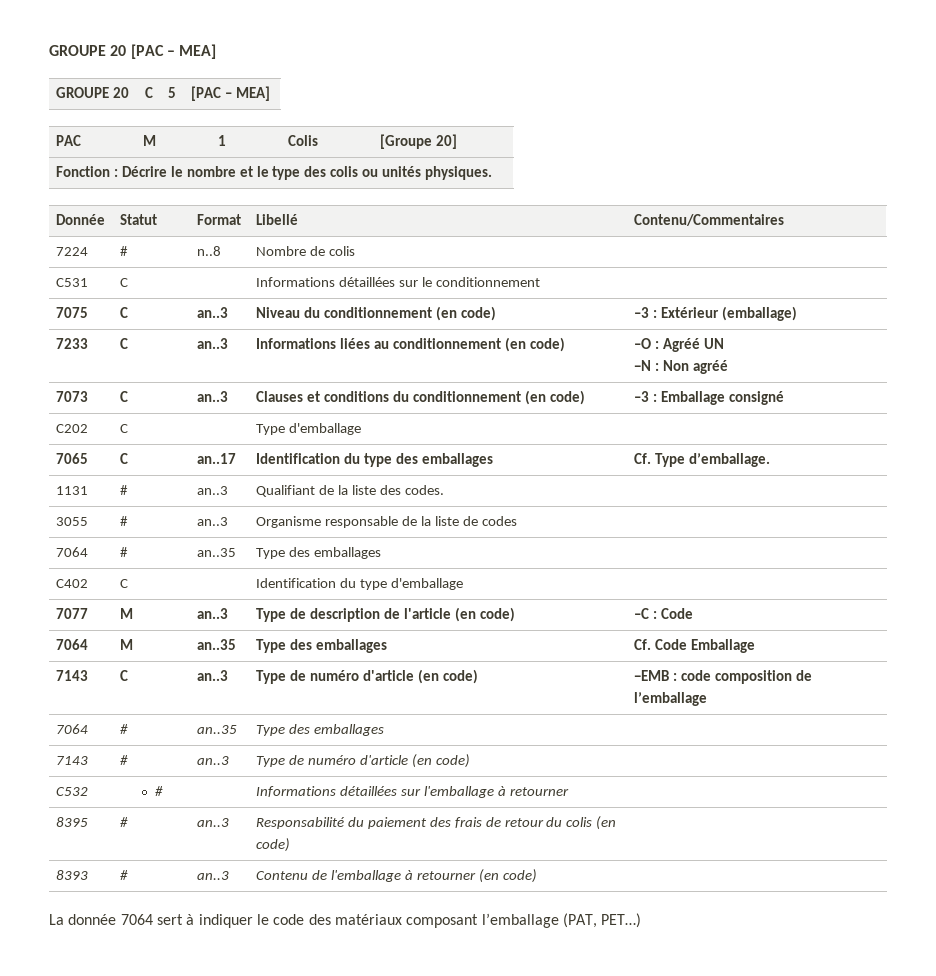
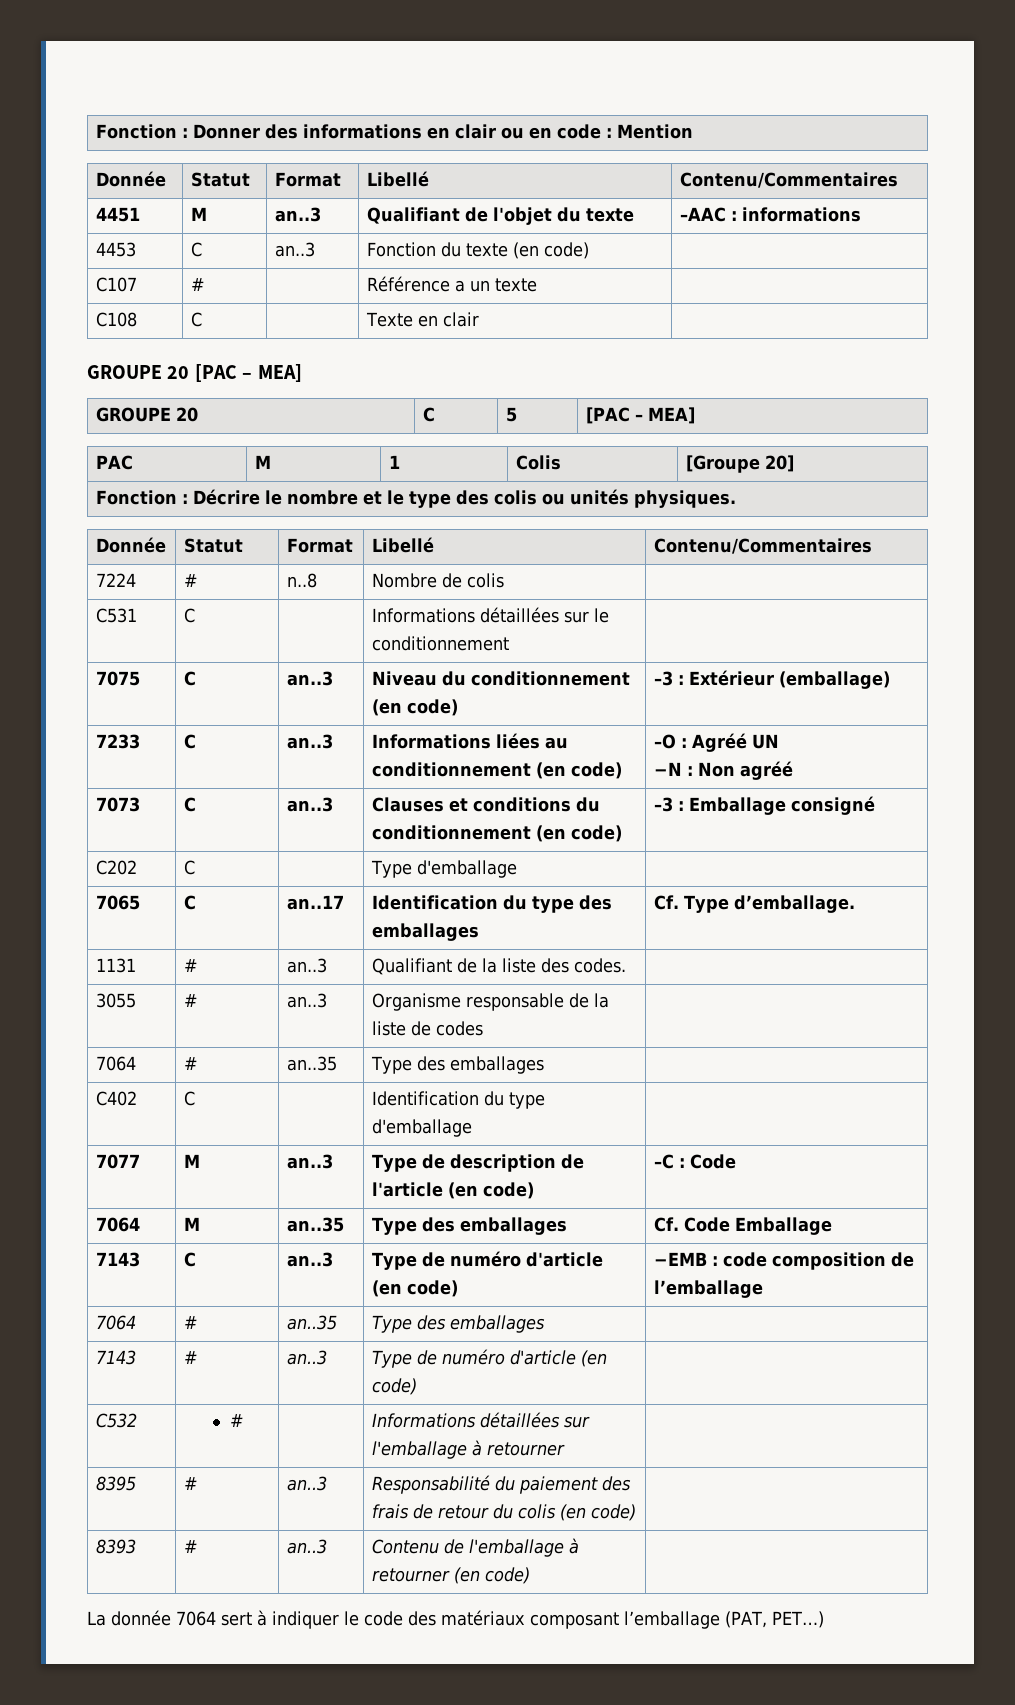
(49, 50) none -> [95,124,693,139] [95,171,166,187] [190,172,250,187] [274,172,341,187] [366,171,429,187] [679,172,898,188] [95,207,140,222] [190,207,207,221] [274,207,321,222] [366,207,634,225] [679,207,861,222] [95,242,136,257] [190,242,202,257] [274,242,315,257] [366,242,589,259] [95,277,137,292] [190,278,205,291] [366,276,537,292] [95,312,137,327] [190,312,202,327] [365,312,479,327] Fonction : Donner des informations en clair ou en code : Mention // Donnée | Statut | Format | Libellé | Contenu/Commentaires // 4451 | M | an..3 | Qualifiant de l'objet du texte | –AAC : informations // 4453 | C | an..3 | Fonction du texte (en code) | // C107 | # | | Référence a un texte | // C108 | C | | Texte en clair | //

